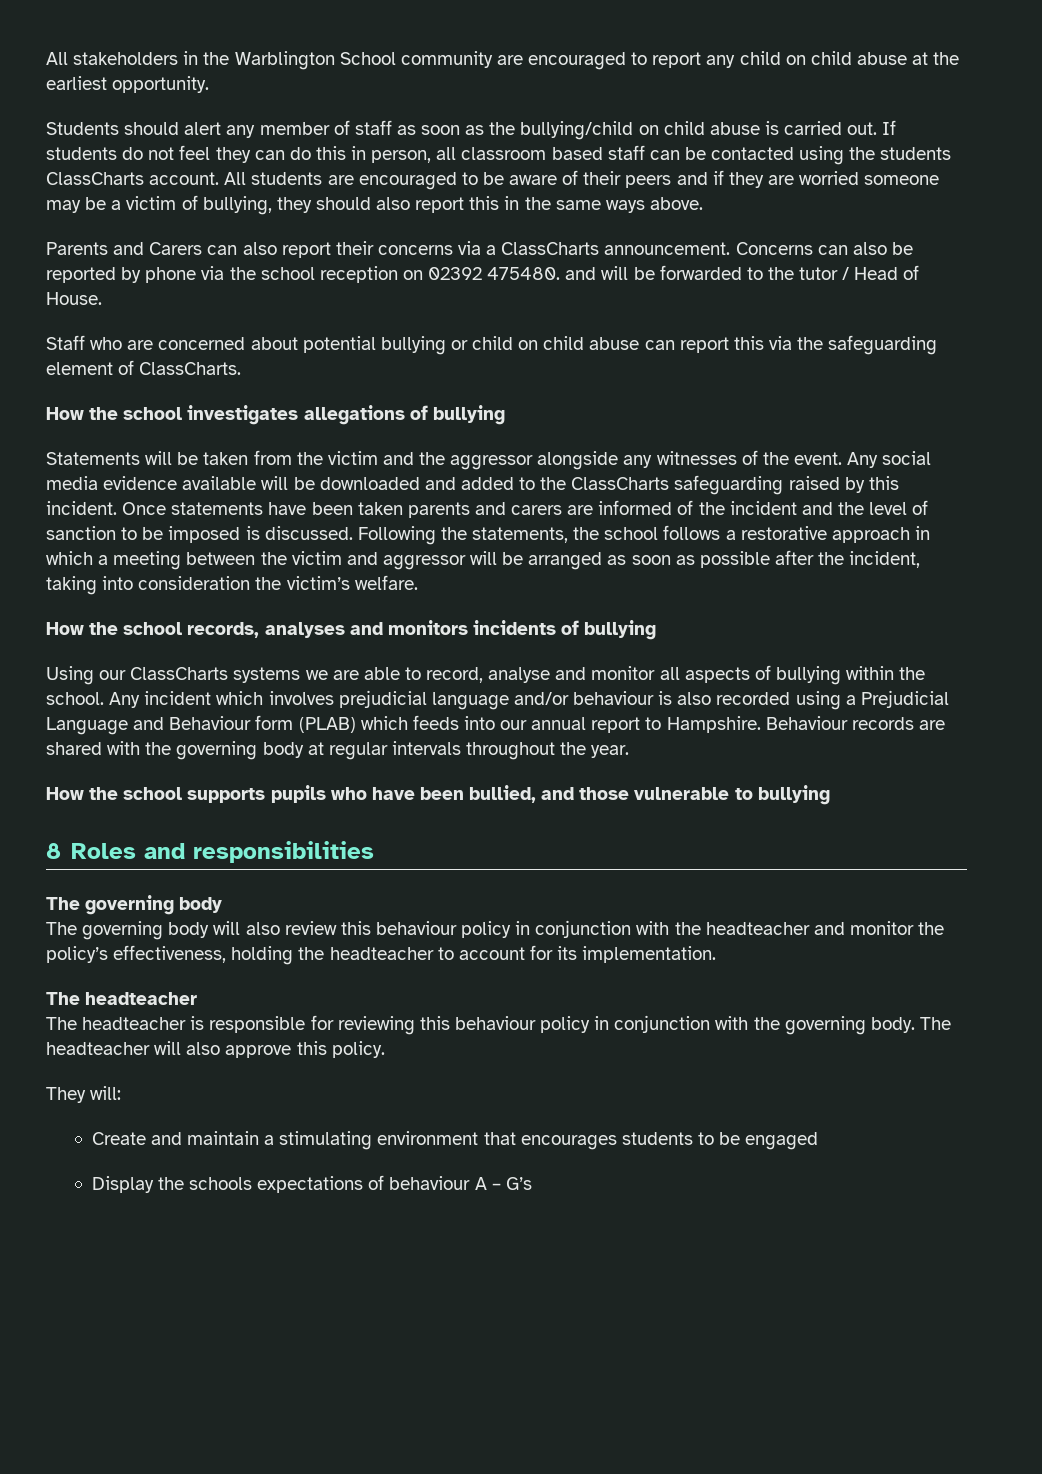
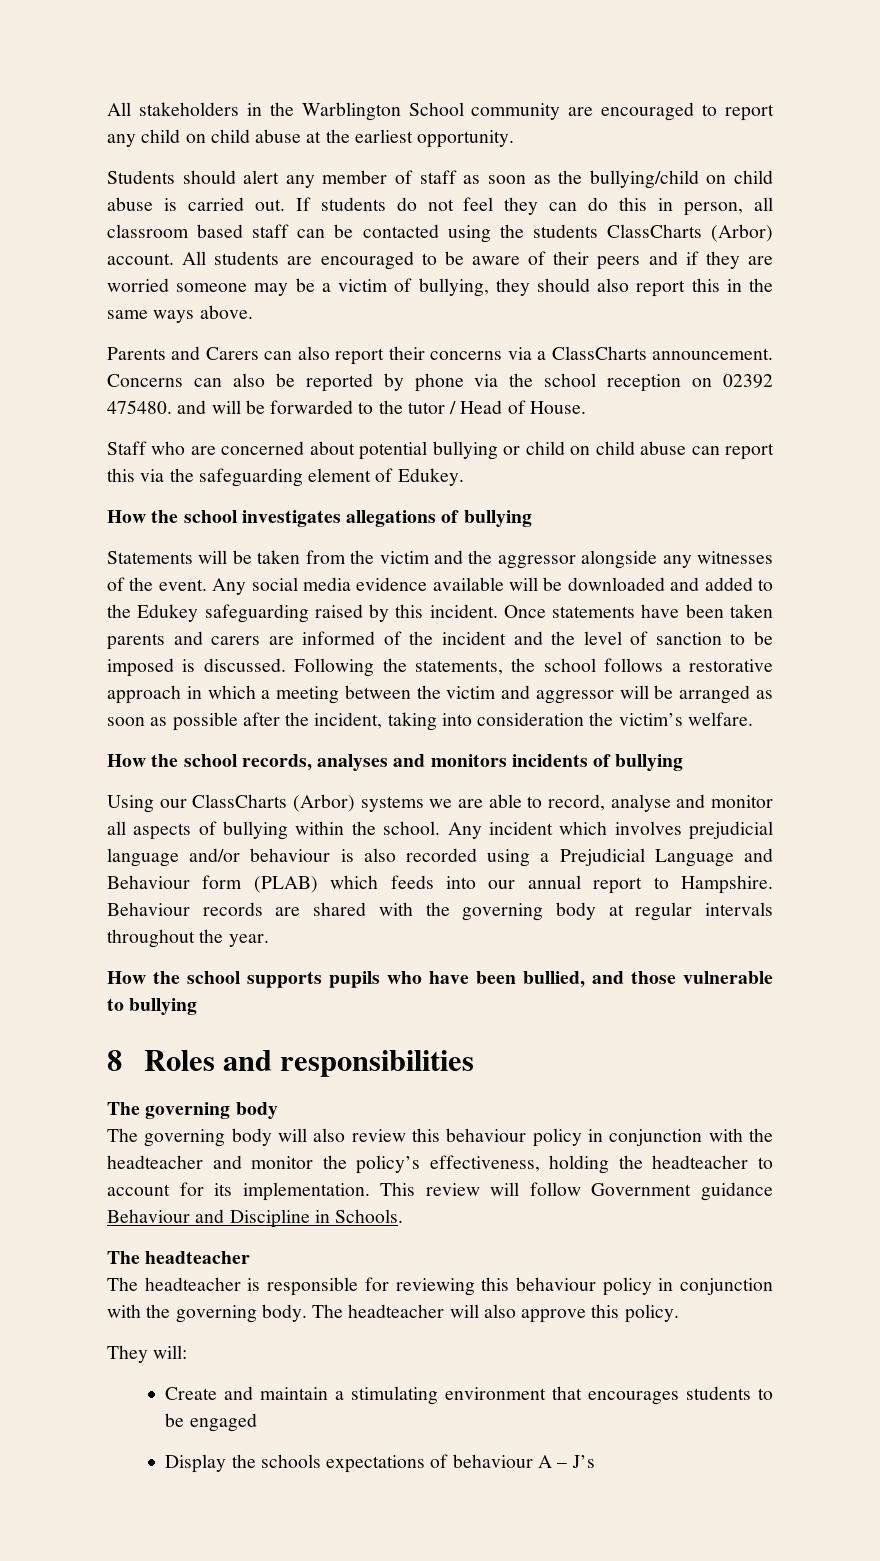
(144, 178) none -> [711,224,774,242] (Arbor)
[139,362,242,375] ClassCharts. -> [397,468,464,486] Edukey.
[571,477,670,490] ClassCharts -> [137,604,199,622] Edukey
(229, 673) none -> [293,794,355,812] (Arbor)
(717, 954) none -> [380,1182,773,1201] [107,1209,404,1228] This review will follow Government guidance Behaviour and Discipline in Schools.
[505,1177,532,1190] G’s -> [571,1455,595,1468] J’s

